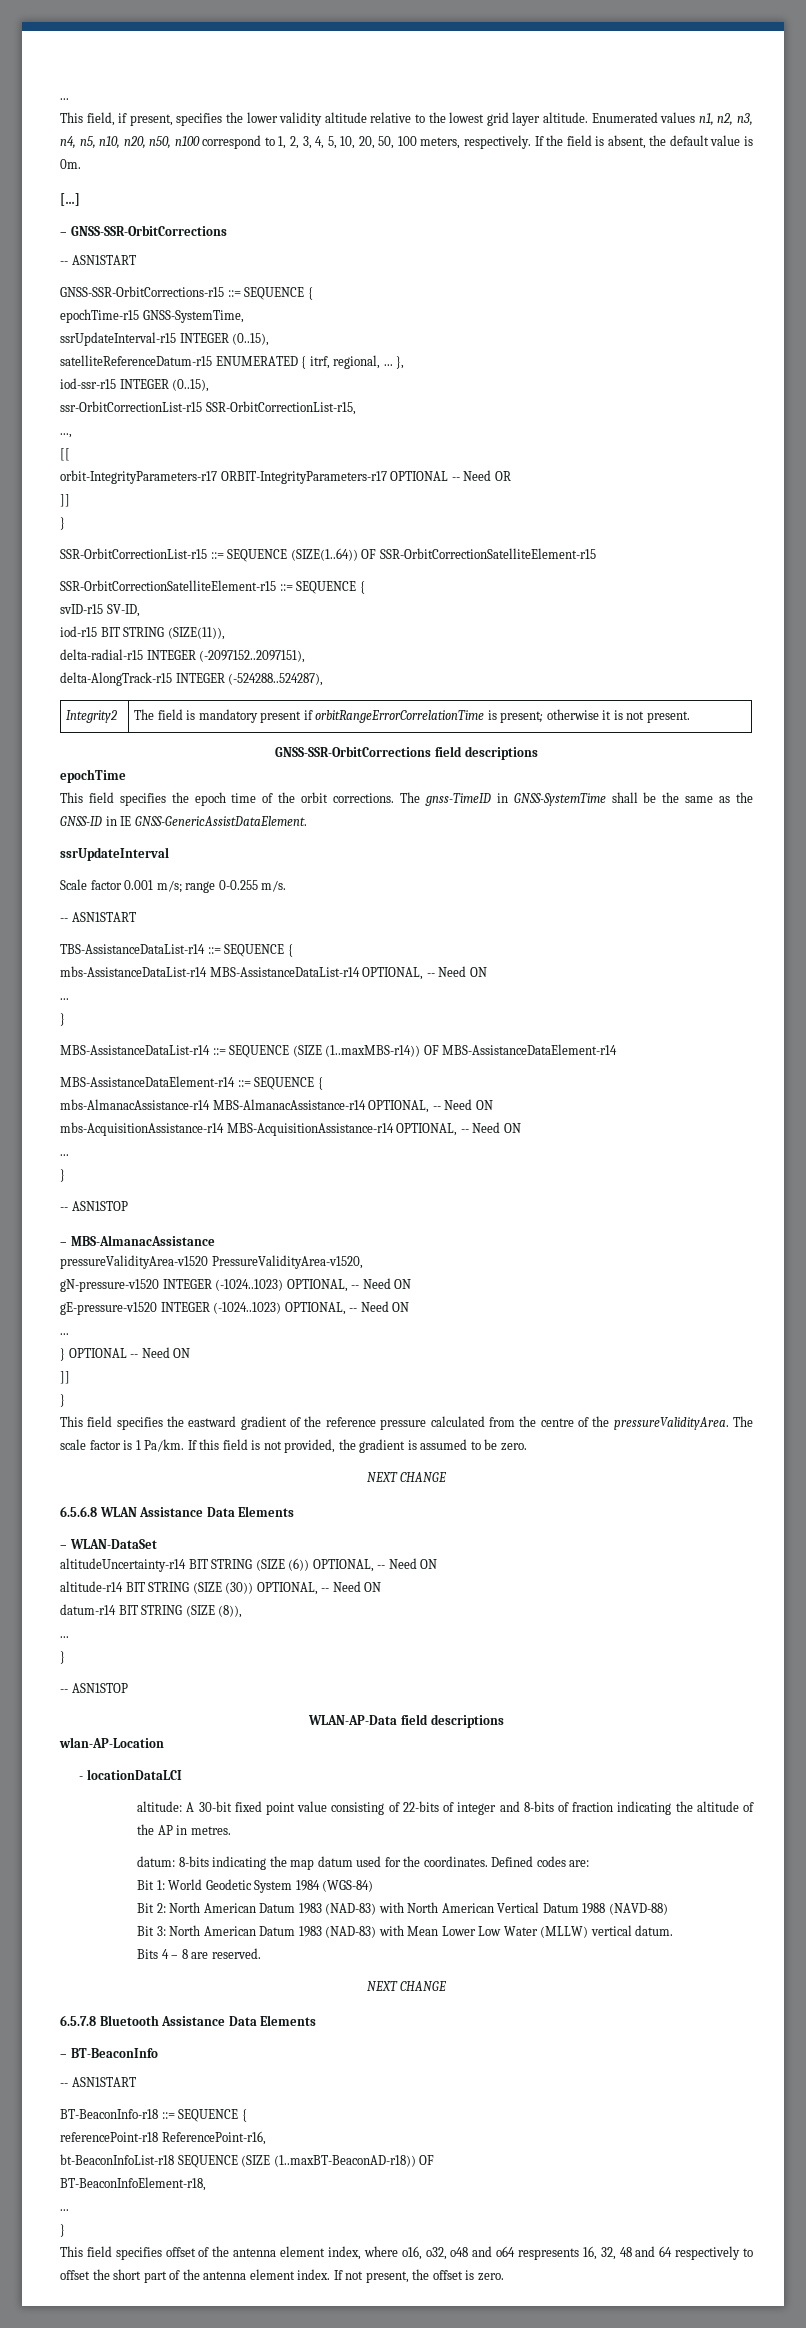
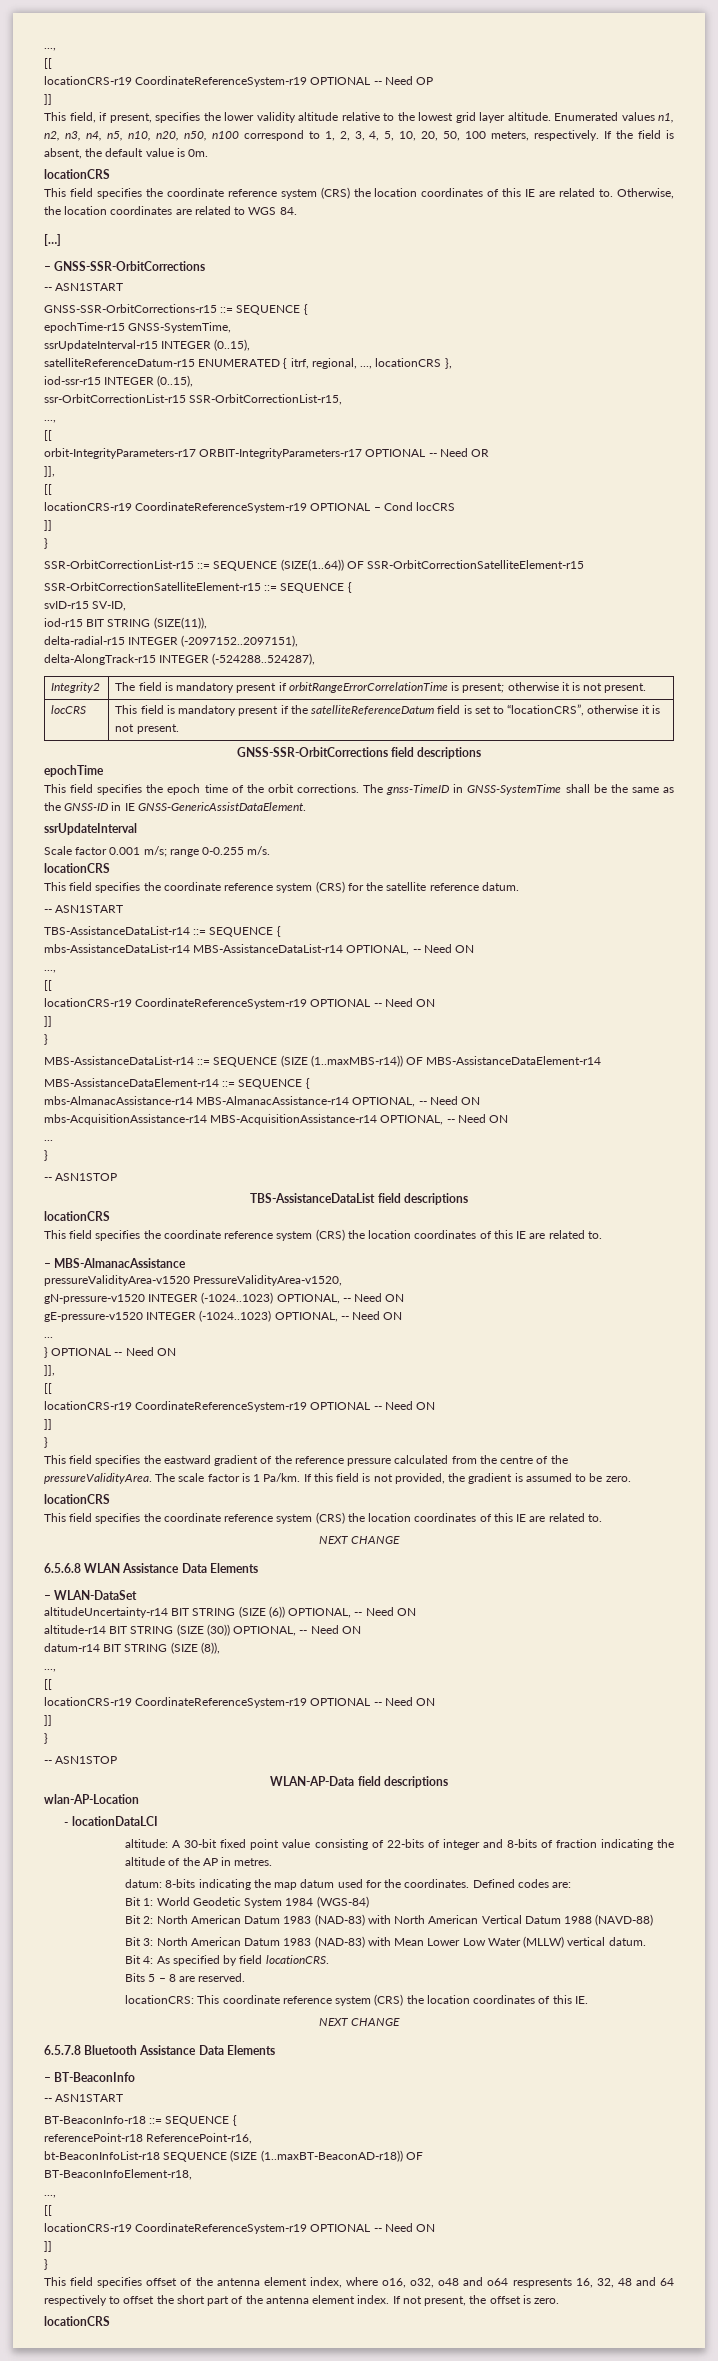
[60,98,69,100] ... -> [44,48,56,51] [44,58,52,69] [44,76,434,87] [44,94,52,105] ..., // [[ // locationCRS-r19 CoordinateReferenceSystem-r19 OPTIONAL -- Need OP // ]]
(81, 164) none -> [44,169,110,179] [44,187,675,199] [44,206,297,215] // locationCRS // This field specifies the coordinate reference system (CRS) the location coordinates of this IE are related to. Otherwise, the location coordinates are related to WGS 84.
[383,364,393,366] ... -> [360,358,442,369] ..., locationCRS
(511, 476) none -> [44,466,55,477] [44,484,52,495] [44,502,456,513] // ]], // [[ // locationCRS-r19 CoordinateReferenceSystem-r19 OPTIONAL – Cond locCRS
(690, 717) none -> [51,705,87,714] [115,704,660,716] [115,724,179,734] // locCRS | This field is mandatory present if the satelliteReferenceDatum field is set to “locationCRS”, otherwise it is not present.
(287, 886) none -> [44,863,110,873] [44,881,519,893] // locationCRS // This field specifies the coordinate reference system (CRS) for the satellite reference datum.
[60,998,69,1000] ... -> [44,970,56,973] [44,980,52,991] [44,998,436,1009] [44,1016,52,1027] ..., // [[ // locationCRS-r19 CoordinateReferenceSystem-r19 OPTIONAL -- Need ON // ]]
(128, 1206) none -> [250,1193,468,1205] [44,1211,110,1221] [44,1229,602,1241] // TBS-AssistanceDataList field descriptions // locationCRS // This field specifies the coordinate reference system (CRS) the location coordinates of this IE are related to.
(191, 1353) none -> [44,1365,55,1376] [44,1383,52,1394] [44,1401,436,1412] // ]], // [[ // locationCRS-r19 CoordinateReferenceSystem-r19 OPTIONAL -- Need ON
(527, 1447) none -> [44,1494,110,1504] [44,1512,602,1524] // locationCRS // This field specifies the coordinate reference system (CRS) the location coordinates of this IE are related to.
[60,1636,69,1638] ... -> [44,1669,56,1672] [44,1679,52,1690] [44,1697,436,1708] [44,1715,52,1726] ..., // [[ // locationCRS-r19 CoordinateReferenceSystem-r19 OPTIONAL -- Need ON // ]]
(674, 1930) none -> [125,1955,329,1966] // Bit 4: As specified by field locationCRS.
[161,1949,169,1959] 4 -> [148,1974,156,1982] 5
(261, 1953) none -> [125,1994,588,2006] // locationCRS: This coordinate reference system (CRS) the location coordinates of this IE.
[60,2209,69,2211] ... -> [44,2195,56,2198] [44,2205,52,2216] [44,2223,436,2234] [44,2241,52,2252] ..., // [[ // locationCRS-r19 CoordinateReferenceSystem-r19 OPTIONAL -- Need ON // ]]
(504, 2277) none -> [44,2316,110,2326] // locationCRS

